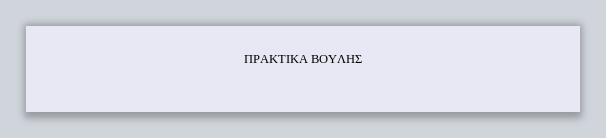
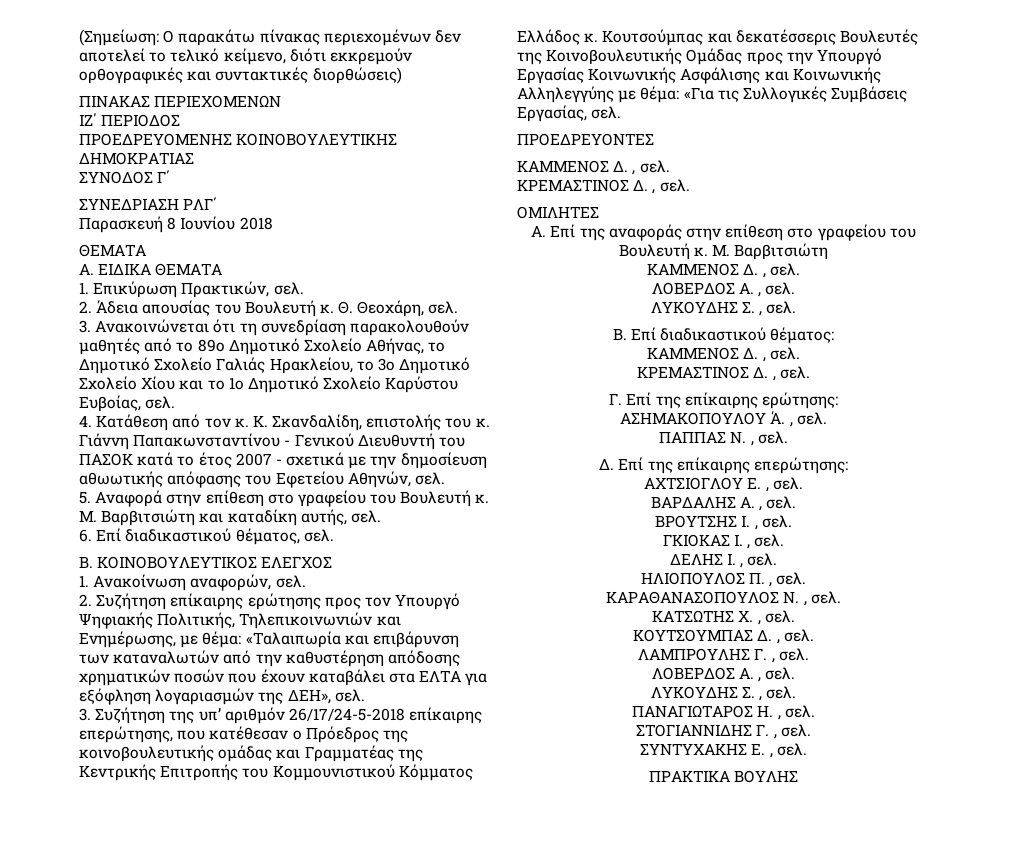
(243, 59) none -> [79,29,461,46] [79,48,412,65] [79,67,402,84] [79,95,282,108] [79,113,181,127] [79,133,398,146] [79,152,194,165] [79,170,171,184] [79,197,218,210] [79,216,273,233] [79,244,147,257] [79,263,224,276] [79,281,304,298] [79,300,459,317] [79,319,469,336] [79,338,446,355] [79,357,471,374] [79,376,459,393] [79,395,176,411] [79,414,490,431] [79,433,465,450] [79,452,487,469] [79,471,445,488] [79,490,490,507] [79,509,381,526] [79,528,334,545] [79,556,333,569] [79,574,306,591] [79,593,461,610] [79,612,401,629] [79,631,459,648] [79,650,460,667] [79,669,488,686] [79,688,365,705] [79,707,483,724] [79,726,408,743] [79,745,423,762] [79,764,473,781] [517,29,918,46] [517,48,882,65] [517,67,881,84] [517,86,908,103] [517,105,622,122] [517,133,654,146] [517,160,670,175] [517,179,690,194] [517,206,599,219] [531,224,916,241] [618,243,829,260] [647,263,800,278] [651,282,796,297] [650,301,797,316] [612,327,835,344] [647,347,800,362] [637,366,810,381] [609,392,838,409] [620,411,827,427] [659,431,788,446] [599,457,848,474] [644,477,803,492] [650,496,797,511] [655,515,792,530] [662,534,785,549] [669,553,778,568] [640,572,807,587] [606,591,841,606] [652,610,795,625] [633,629,814,644] [638,648,809,663] [651,667,796,682] [650,686,797,701] [632,705,815,720] [636,724,811,739] [640,743,807,758] (Σημείωση: Ο παρακάτω πίνακας περιεχομένων δεν αποτελεί το τελικό κείμενο, διότι εκκρεμούν ορθογραφικές και συντακτικές διορθώσεις) // ΠΙΝΑΚΑΣ ΠΕΡΙΕΧΟΜΕΝΩΝ // ΙΖ΄ ΠΕΡΙΟΔΟΣ // ΠΡΟΕΔΡΕΥΟΜΕΝΗΣ ΚΟΙΝΟΒΟΥΛΕΥΤΙΚΗΣ ΔΗΜΟΚΡΑΤΙΑΣ // ΣΥΝΟΔΟΣ Γ΄ // ΣΥΝΕΔΡΙΑΣΗ ΡΛΓ΄ // Παρασκευή 8 Ιουνίου 2018 // ΘΕΜΑΤΑ // Α. ΕΙΔΙΚΑ ΘΕΜΑΤΑ // 1. Επικύρωση Πρακτικών, σελ. // 2. Άδεια απουσίας του Βουλευτή κ. Θ. Θεοχάρη, σελ. // 3. Ανακοινώνεται ότι τη συνεδρίαση παρακολουθούν μαθητές από το 89ο Δημοτικό Σχολείο Αθήνας, το Δημοτικό Σχολείο Γαλιάς Ηρακλείου, το 3ο Δημοτικό Σχολείο Χίου και το 1ο Δημοτικό Σχολείο Καρύστου Ευβοίας, σελ. // 4. Κατάθεση από τον κ. Κ. Σκανδαλίδη, επιστολής του κ. Γιάννη Παπακωνσταντίνου - Γενικού Διευθυντή του ΠΑΣΟΚ κατά το έτος 2007 - σχετικά με την δημοσίευση αθωωτικής απόφασης του Εφετείου Αθηνών, σελ. // 5. Αναφορά στην επίθεση στο γραφείου του Βουλευτή κ. Μ. Βαρβιτσιώτη και καταδίκη αυτής, σελ. // 6. Επί διαδικαστικού θέματος, σελ. // Β. ΚΟΙΝΟΒΟΥΛΕΥΤΙΚΟΣ ΕΛΕΓΧΟΣ // 1. Ανακοίνωση αναφορών, σελ. // 2. Συζήτηση επίκαιρης ερώτησης προς τον Υπουργό Ψηφιακής Πολιτικής, Τηλεπικοινωνιών και Ενημέρωσης, με θέμα: «Ταλαιπωρία και επιβάρυνση των καταναλωτών από την καθυστέρηση απόδοσης χρηματικών ποσών που έχουν καταβάλει στα ΕΛΤΑ για εξόφληση λογαριασμών της ΔΕΗ», σελ. // 3. Συζήτηση της υπ’ αριθμόν 26/17/24-5-2018 επίκαιρης επερώτησης, που κατέθεσαν ο Πρόεδρος της κοινοβουλευτικής ομάδας και Γραμματέας της Κεντρικής Επιτροπής του Κομμουνιστικού Κόμματος Ελλάδος κ. Κουτσούμπας και δεκατέσσερις Βουλευτές της Κοινοβουλευτικής Ομάδας προς την Υπουργό Εργασίας Κοινωνικής Ασφάλισης και Κοινωνικής Αλληλεγγύης με θέμα: «Για τις Συλλογικές Συμβάσεις Εργασίας, σελ. // ΠΡΟΕΔΡΕΥΟΝΤΕΣ // ΚΑΜΜΕΝΟΣ Δ. , σελ. // ΚΡΕΜΑΣΤΙΝΟΣ Δ. , σελ. // ΟΜΙΛΗΤΕΣ // Α. Επί της αναφοράς στην επίθεση στο γραφείου του Βουλευτή κ. Μ. Βαρβιτσιώτη // ΚΑΜΜΕΝΟΣ Δ. , σελ. // ΛΟΒΕΡΔΟΣ Α. , σελ. // ΛΥΚΟΥΔΗΣ Σ. , σελ. // Β. Επί διαδικαστικού θέματος: // ΚΑΜΜΕΝΟΣ Δ. , σελ. // ΚΡΕΜΑΣΤΙΝΟΣ Δ. , σελ. // Γ. Επί της επίκαιρης ερώτησης: // ΑΣΗΜΑΚΟΠΟΥΛΟΥ Ά. , σελ. // ΠΑΠΠΑΣ Ν. , σελ. // Δ. Επί της επίκαιρης επερώτησης: // ΑΧΤΣΙΟΓΛΟΥ Ε. , σελ. // ΒΑΡΔΑΛΗΣ Α. , σελ. // ΒΡΟΥΤΣΗΣ Ι. , σελ. // ΓΚΙΟΚΑΣ Ι. , σελ. // ΔΕΛΗΣ Ι. , σελ. // ΗΛΙΟΠΟΥΛΟΣ Π. , σελ. // ΚΑΡΑΘΑΝΑΣΟΠΟΥΛΟΣ Ν. , σελ. // ΚΑΤΣΩΤΗΣ Χ. , σελ. // ΚΟΥΤΣΟΥΜΠΑΣ Δ. , σελ. // ΛΑΜΠΡΟΥΛΗΣ Γ. , σελ. // ΛΟΒΕΡΔΟΣ Α. , σελ. // ΛΥΚΟΥΔΗΣ Σ. , σελ. // ΠΑΝΑΓΙΩΤΑΡΟΣ Η. , σελ. // ΣΤΟΓΙΑΝΝΙΔΗΣ Γ. , σελ. // ΣΥΝΤΥΧΑΚΗΣ Ε. , σελ. //

